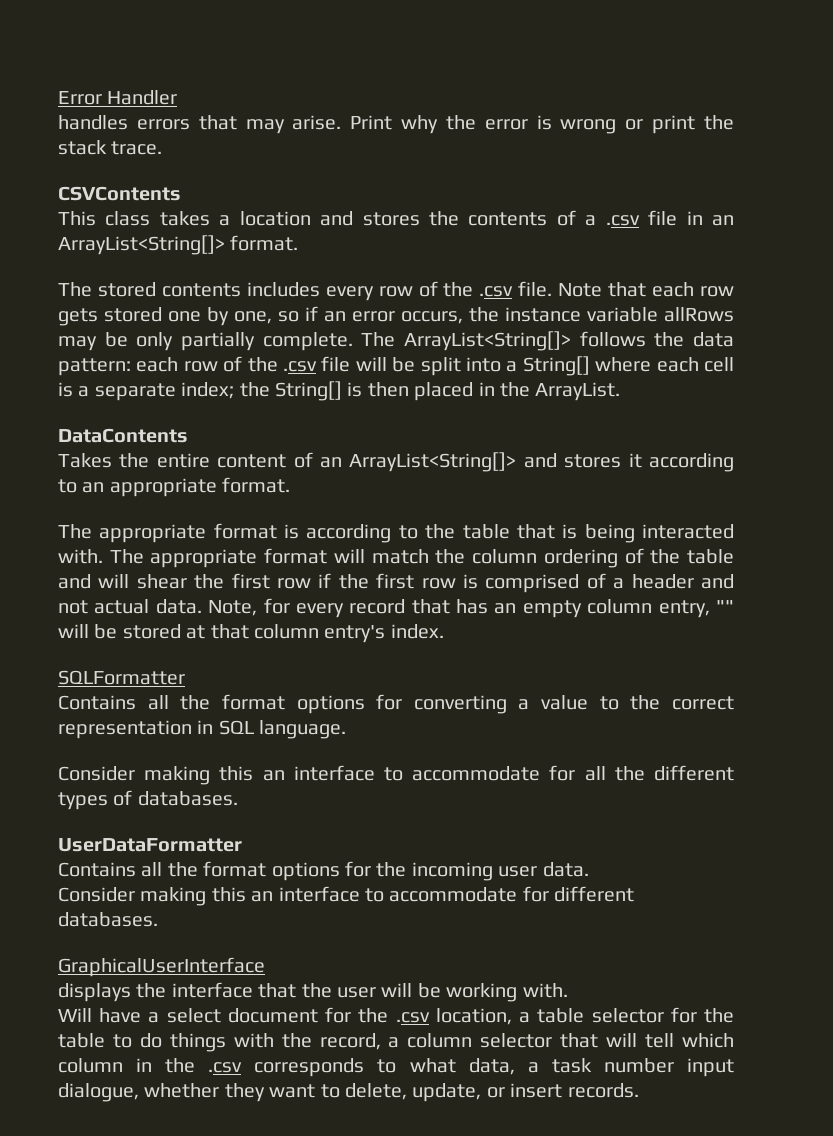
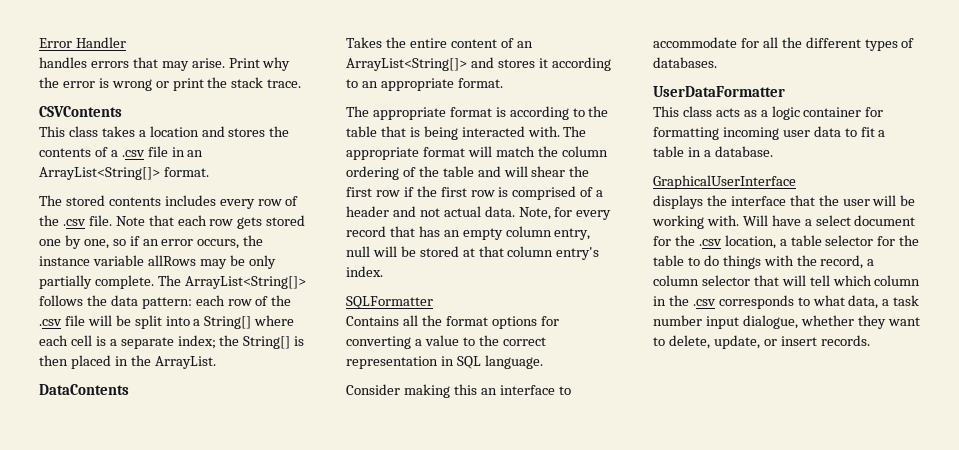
[715,600,734,613] "" -> [346,246,370,257] null
[58,861,589,881] [58,886,635,906] [58,912,158,927] Contains all the format options for the incoming user data. // Consider making this an interface to accommodate for different databases. -> [653,106,884,120] [653,126,886,140] [653,146,773,157] This class acts as a logic container for formatting incoming user data to fit a table in a database.
(568, 990) // -> (739, 220) none

